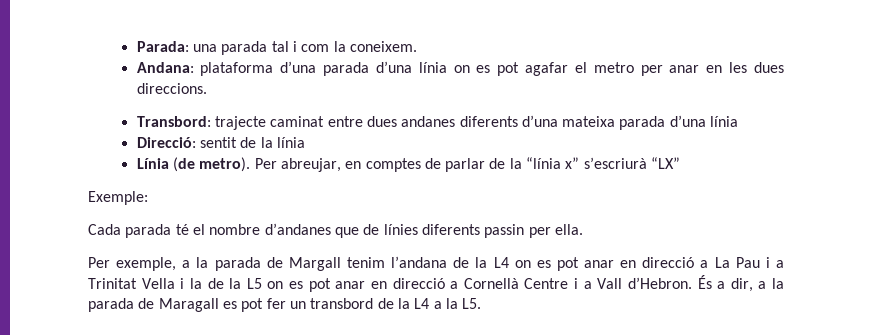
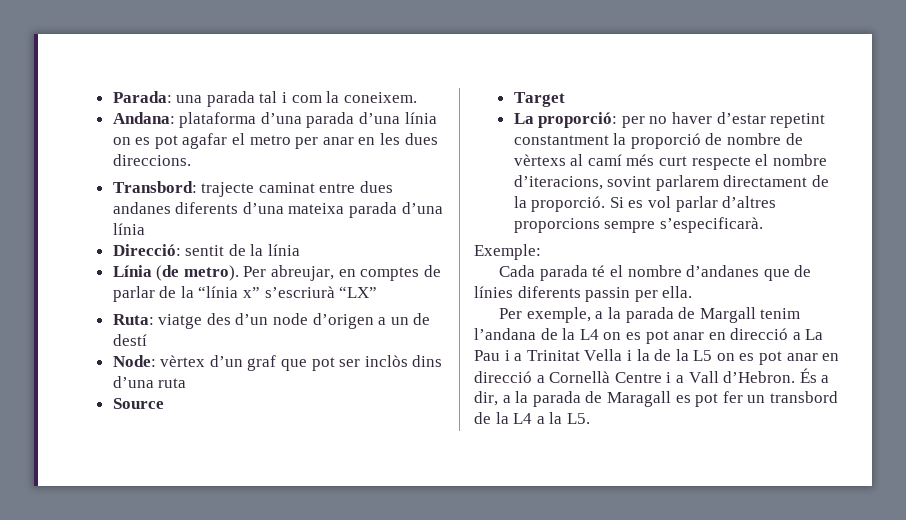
(681, 163) none -> [112,313,431,329] [112,334,147,346] [112,355,443,371] [112,376,187,388] [112,398,164,409] [513,92,565,107] [513,112,826,128] [513,133,803,149] [513,154,827,170] [513,175,830,191] [513,196,777,212] [513,217,763,233] // Ruta: viatge des d’un node d’origen a un de destí // Node: vèrtex d’un graf que pot ser inclòs dins d’una ruta // Source // Target // La proporció: per no haver d’estar repetint constantment la proporció de nombre de vèrtexs al camí més curt respecte el nombre d’iteracions, sovint parlarem directament de la proporció. Si es vol parlar d’altres proporcions sempre s’especificarà.

